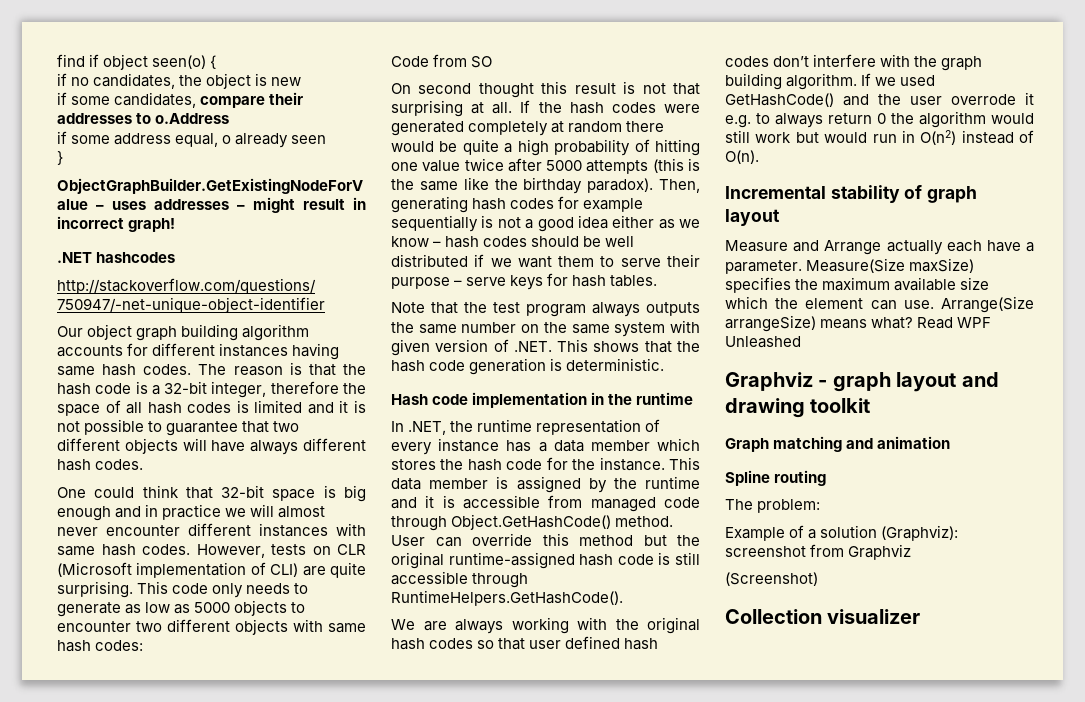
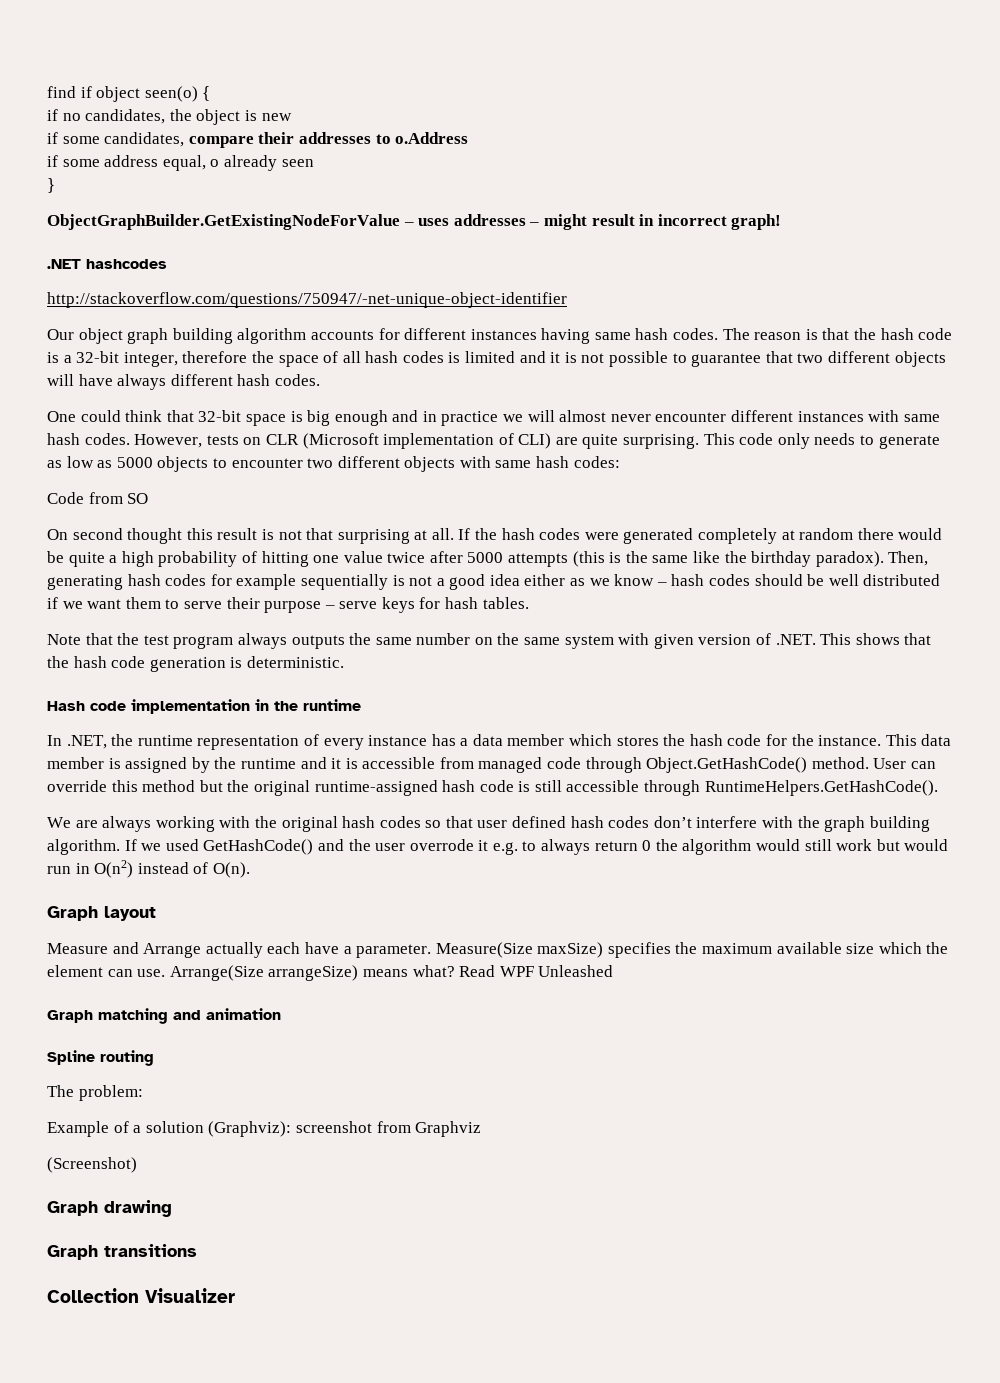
[725,185,978,203] Incremental stability of graph -> [47,906,98,921] Graph
[725,372,999,392] [725,398,871,418] // Graphviz - graph layout and drawing toolkit -> (614, 971) none
(818, 579) none -> [47,1200,172,1217] [47,1244,197,1260] // Graph drawing // Graph transitions
[827,609,921,624] visualizer -> [145,1288,235,1303] Visualizer

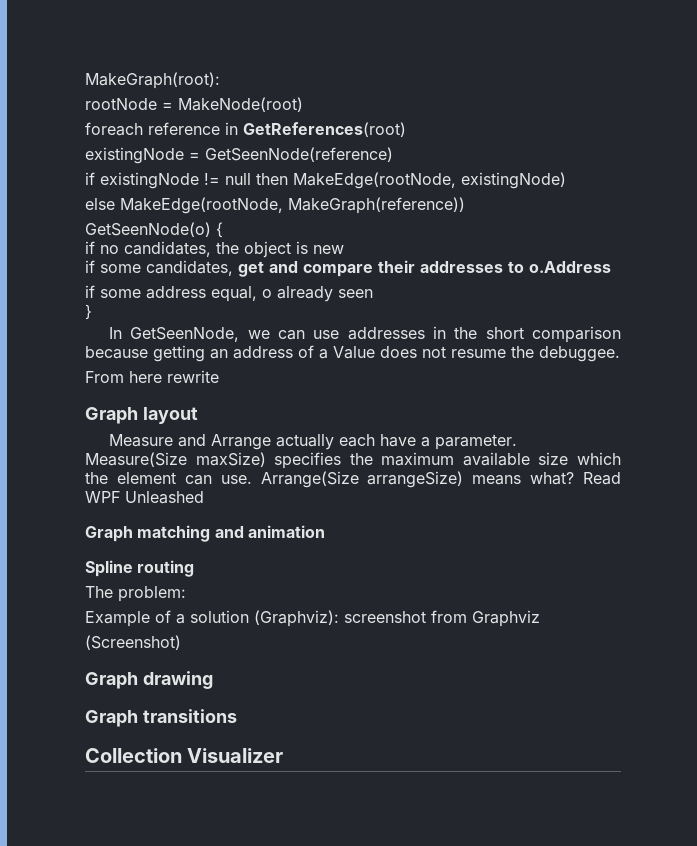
[47,86,198,102] find if object seen(o) -> [85,72,220,89] [85,97,303,112] [85,122,406,137] [85,147,393,164] [85,172,566,189] [85,197,465,214] [85,222,211,237] MakeGraph(root): // rootNode = MakeNode(root) // foreach reference in GetReferences(root) // existingNode = GetSeenNode(reference) // if existingNode != null then MakeEdge(rootNode, existingNode) // else MakeEdge(rootNode, MakeGraph(reference)) // GetSeenNode(o)
(185, 139) none -> [238,261,298,277] get and
[47,214,782,230] [47,259,167,269] [47,292,567,308] [47,328,953,344] [47,351,946,367] [47,374,320,390] [47,410,940,426] [47,433,940,449] [47,456,620,472] [47,492,149,504] [47,528,943,544] [47,551,929,567] [47,574,941,590] [47,597,529,613] [47,633,932,649] [47,656,344,672] [47,699,361,714] [47,734,952,750] [47,757,937,773] [47,780,938,796] [47,816,930,832] [47,839,949,855] [47,860,250,878] ObjectGraphBuilder.GetExistingNodeForValue – uses addresses – might result in incorrect graph! // .NET hashcodes // http://stackoverflow.com/questions/750947/-net-unique-object-identifier // Our object graph building algorithm accounts for different instances having same hash codes. The reason is that the hash code is a 32-bit integer, therefore the space of all hash codes is limited and it is not possible to guarantee that two different objects will have always different hash codes. // One could think that 32-bit space is big enough and in practice we will almost never encounter different instances with same hash codes. However, tests on CLR (Microsoft implementation of CLI) are quite surprising. This code only needs to generate as low as 5000 objects to encounter two different objects with same hash codes: // Code from SO // On second thought this result is not that surprising at all. If the hash codes were generated completely at random there would be quite a high probability of hitting one value twice after 5000 attempts (this is the same like the birthday paradox). Then, generating hash codes for example sequentially is not a good idea either as we know – hash codes should be well distributed if we want them to serve their purpose – serve keys for hash tables. // Note that the test program always outputs the same number on the same system with given version of .NET. This shows that the hash code generation is deterministic. // Hash code implementation in the runtime // In .NET, the runtime representation of every instance has a data member which stores the hash code for the instance. This data member is assigned by the runtime and it is accessible from managed code through Object.GetHashCode() method. User can override this method but the original runtime-assigned hash code is still accessible through RuntimeHelpers.GetHashCode(). // We are always working with the original hash codes so that user defined hash codes don’t interfere with the graph building algorithm. If we used GetHashCode() and the user overrode it e.g. to always return 0 the algorithm would still work but would run in O(n2) instead of O(n). -> [108,326,622,343] [85,345,620,362] [85,370,219,383] In GetSeenNode, we can use addresses in the short comparison because getting an address of a Value does not resume the debuggee. // From here rewrite

